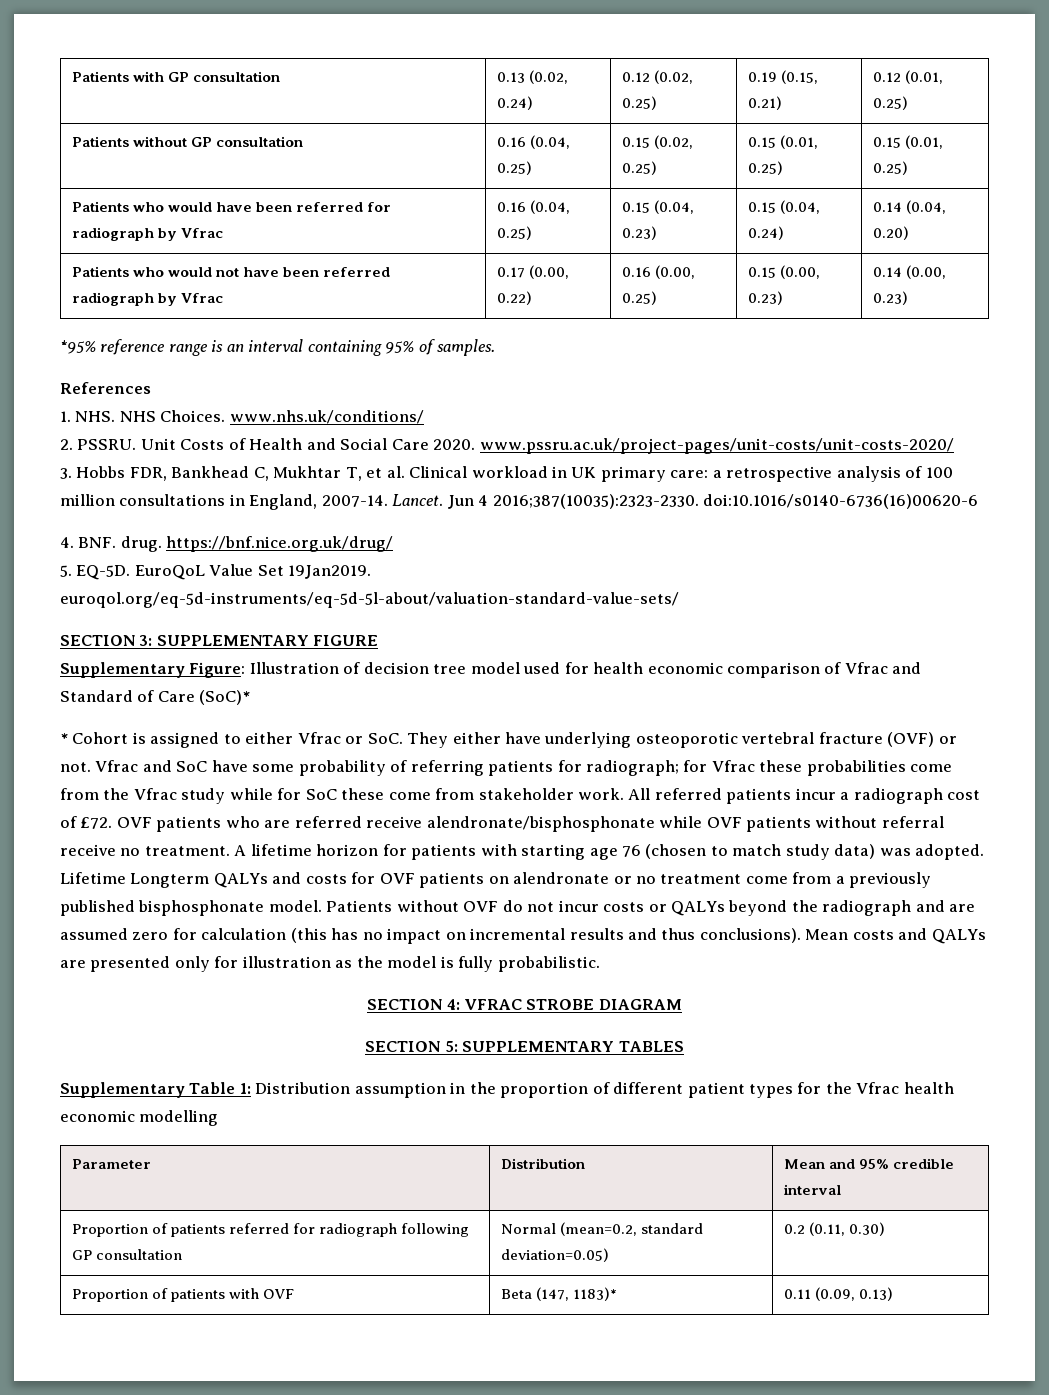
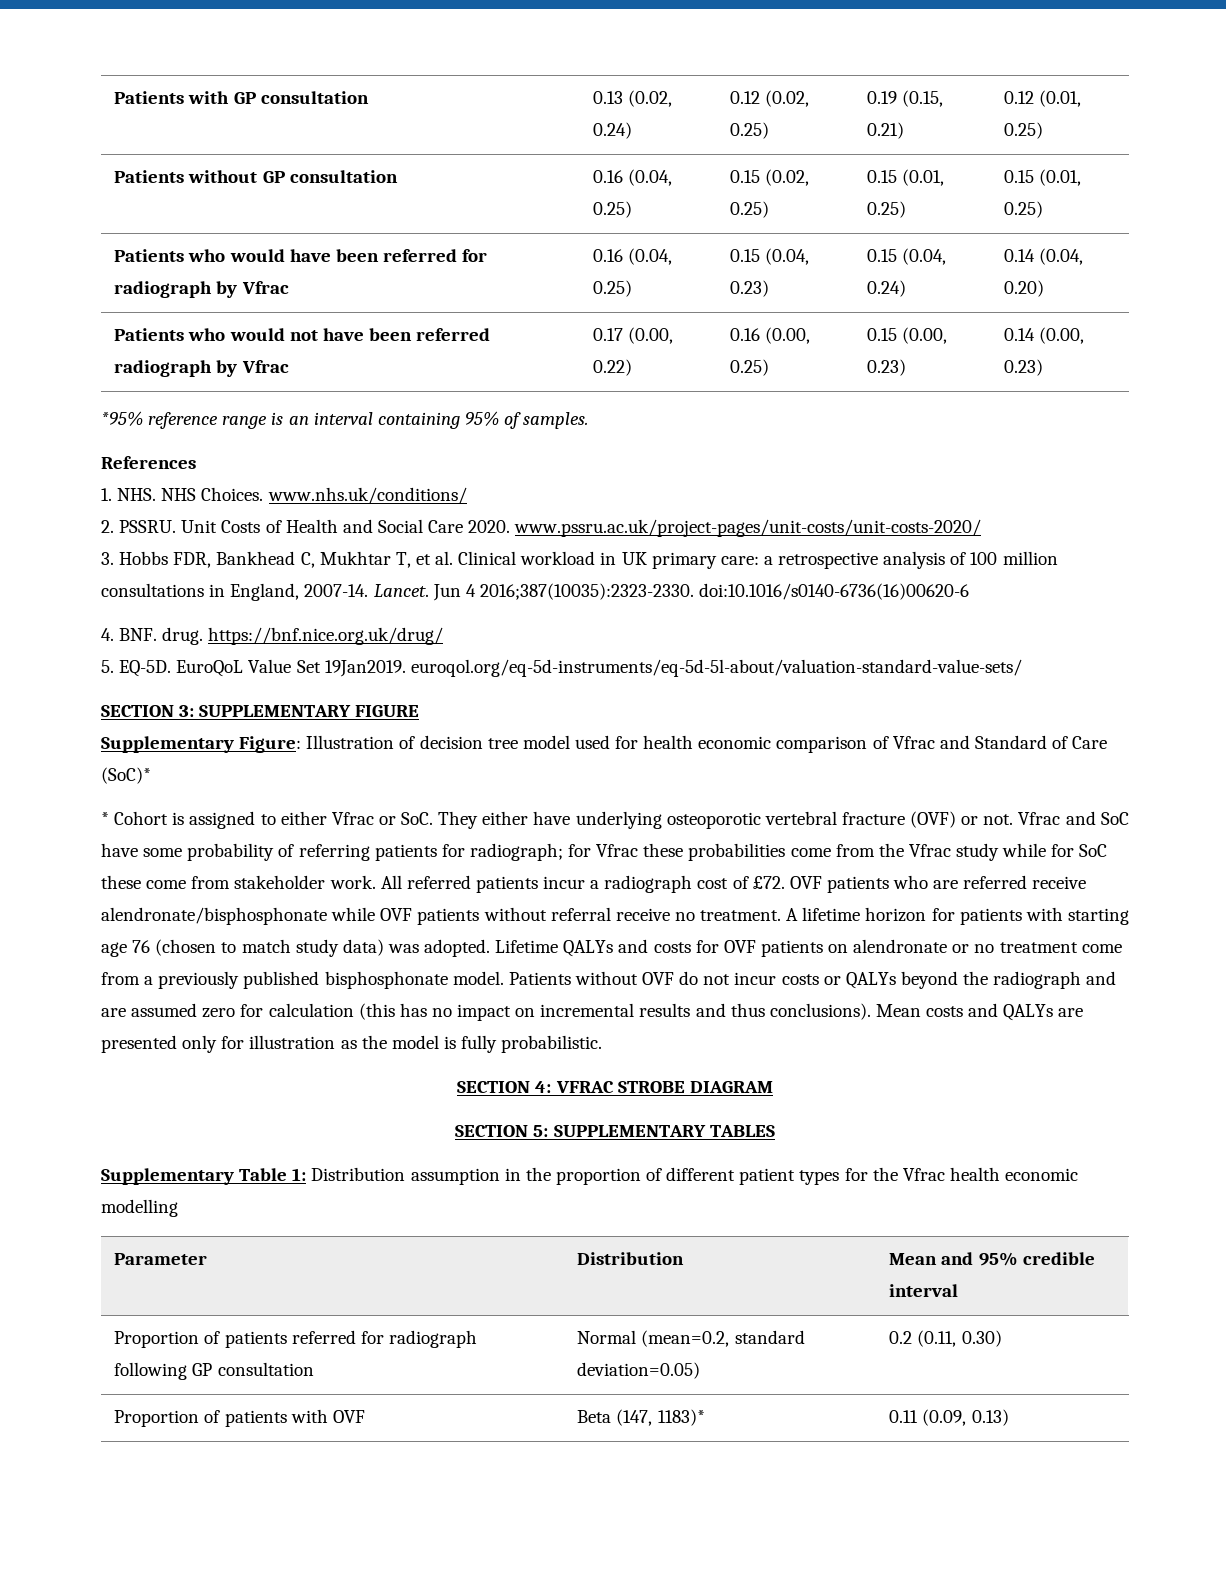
[130,873,210,888] Longterm -> (559, 946) none

